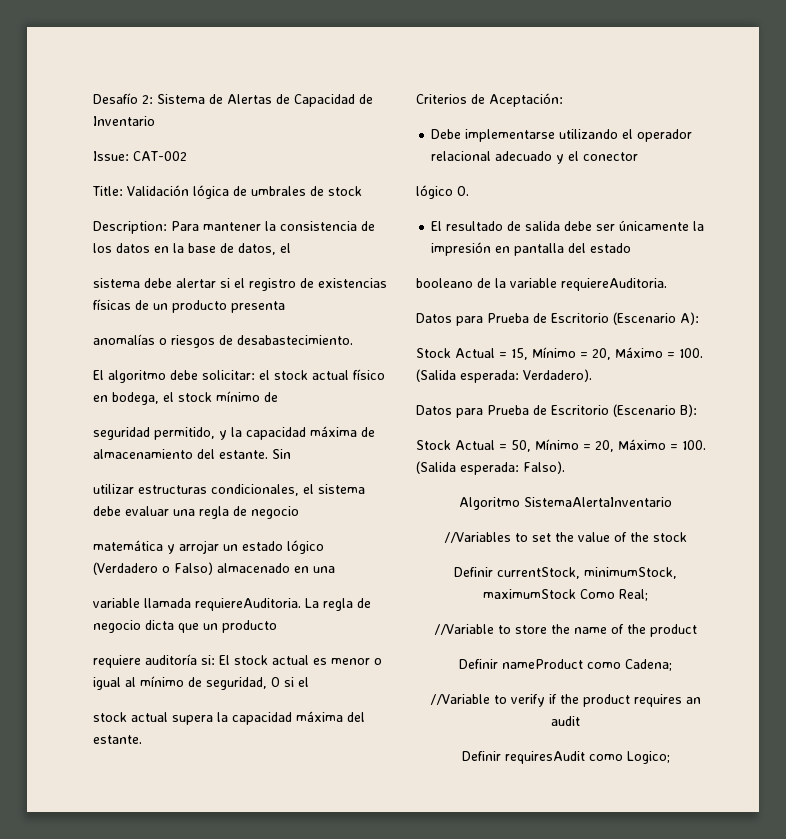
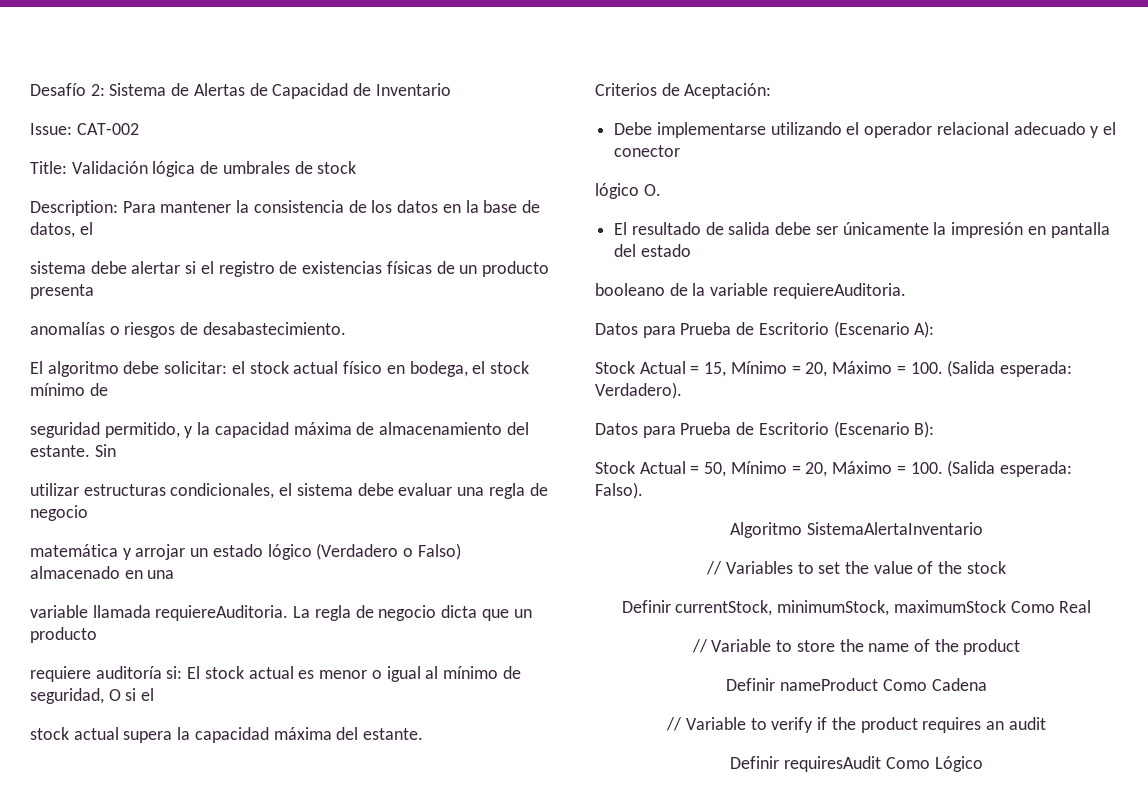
[444,532,511,543] //Variables -> [706,561,793,575] // Variables
[619,589,648,601] [434,624,494,635] Real; // //Variable -> [1059,600,1092,613] [691,639,772,653] Real // // Variable
[587,659,672,671] [430,694,490,705] como Cadena; // //Variable -> [882,678,987,691] [666,717,746,731] Como Cadena // // Variable
[588,751,670,764] como Logico; -> [885,756,983,772] Como Lógico

